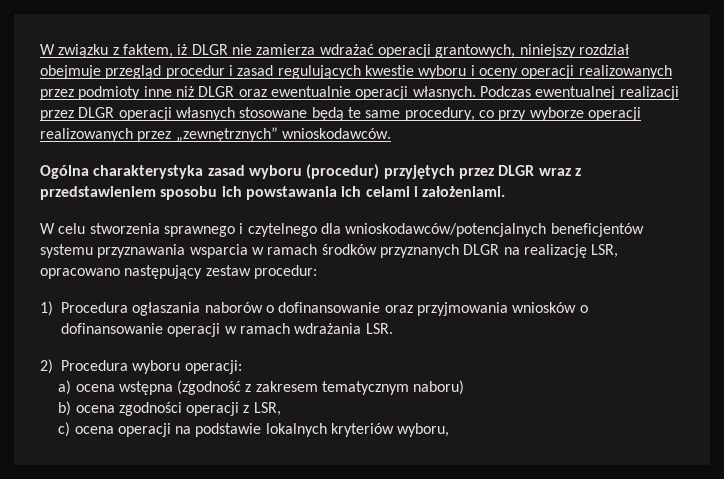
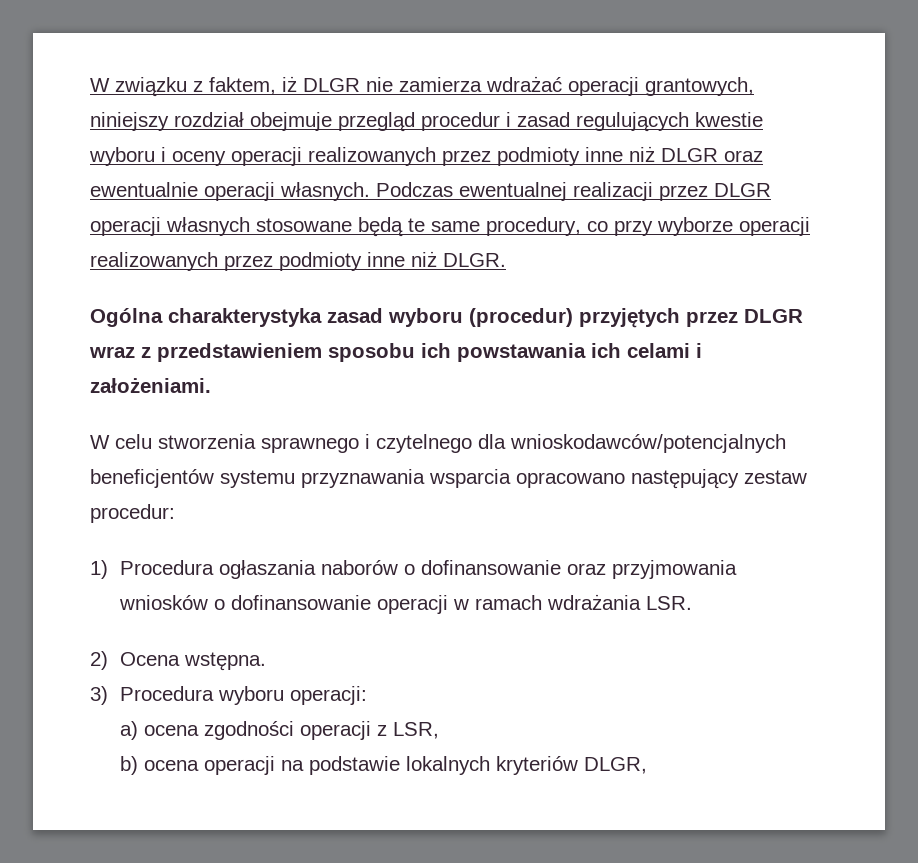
[175,127,391,142] „zewnętrznych” wnioskodawców. -> [279,251,506,271] podmioty inne niż DLGR.
[251,244,619,258] w ramach środków przyznanych DLGR na realizację LSR, -> (511, 478) none
(53, 366) none -> [120,652,267,671] [90,686,108,705] Ocena wstępna. // 3)
[118,380,465,395] [58,401,115,416] wstępna (zgodność z zakresem tematycznym naboru) // b) ocena -> (200, 730) none
[58,422,71,437] c) -> [120,756,139,775] b)
[397,423,450,437] wyboru, -> [584,757,648,774] DLGR,

